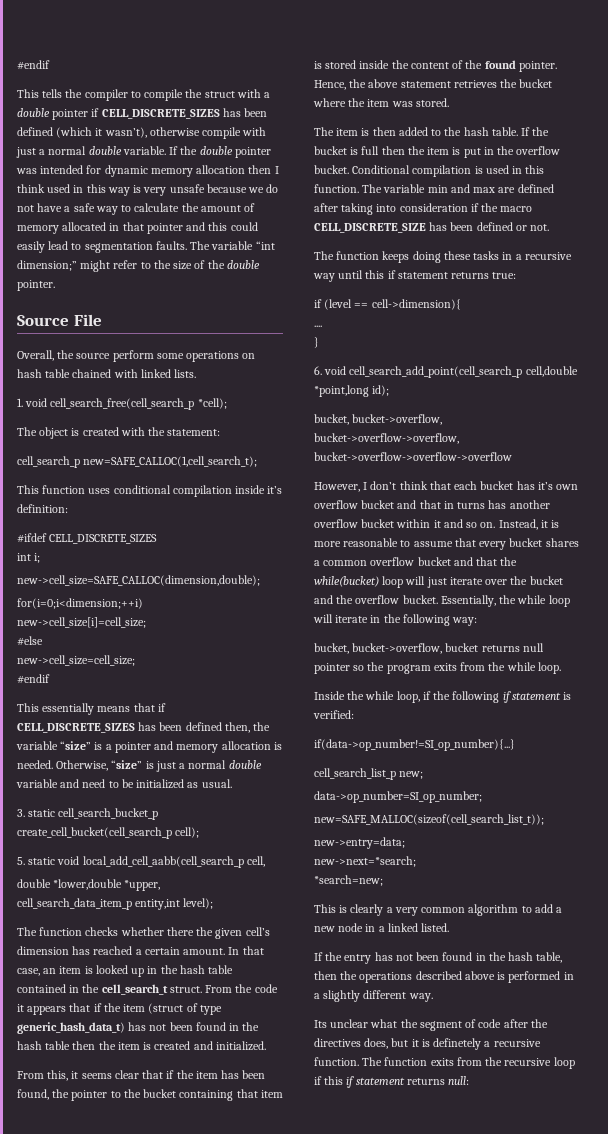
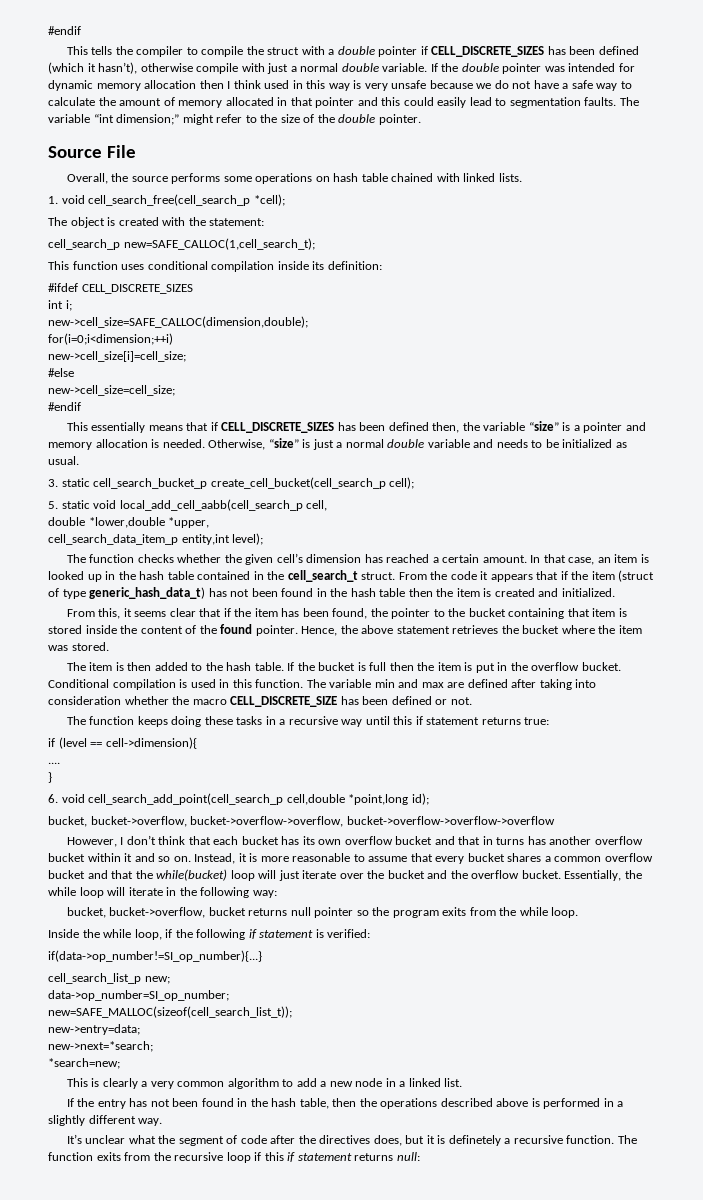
[104,127,147,138] wasn’t), -> [98,62,138,74] hasn’t),
[112,350,154,362] perform -> [171,173,221,184] performs
[267,486,283,494] it’s -> [312,261,325,270] its
[82,779,106,788] need -> [496,439,528,448] needs
[166,927,194,936] there -> (222, 558) none
[470,203,479,212] if -> [124,696,169,705] whether
[537,482,553,490] it’s -> [302,836,315,845] its
[421,923,450,932] listed. -> [444,1078,463,1087] list.
[314,1020,327,1028] Its -> [66,1134,82,1144] It’s

